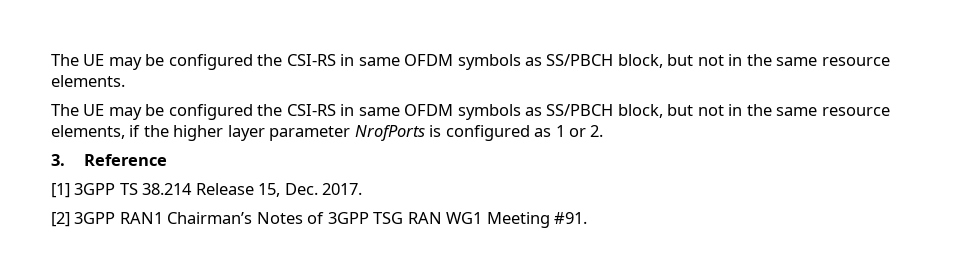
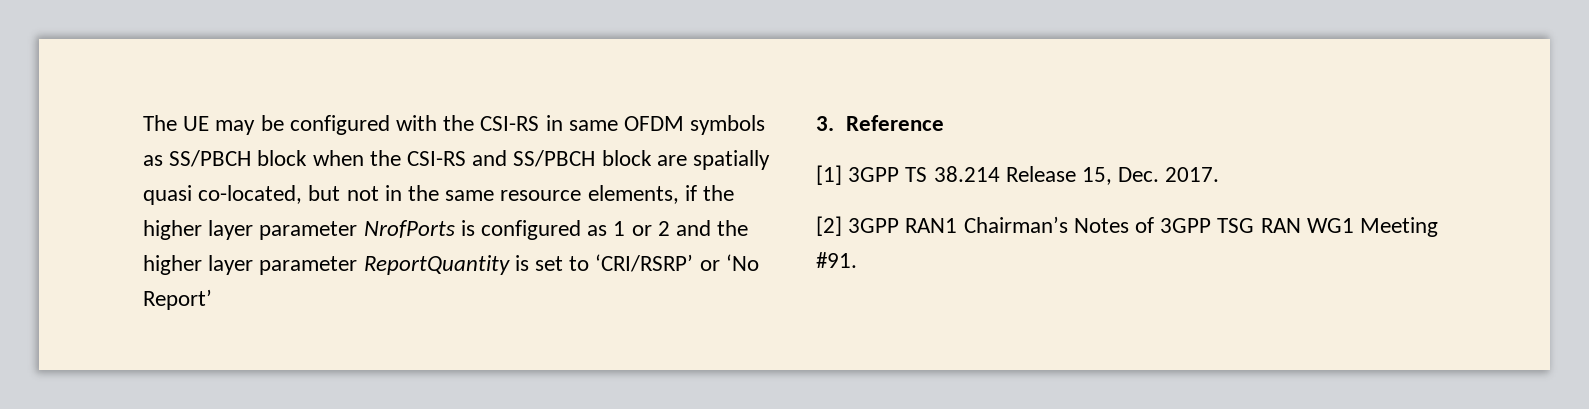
[51,54,890,70] [51,75,125,87] [51,104,663,120] The UE may be configured the CSI-RS in same OFDM symbols as SS/PBCH block, but not in the same resource elements. // The UE may be configured the CSI-RS in same OFDM symbols as SS/PBCH block, -> [143,115,766,135] [143,150,771,170] [143,185,303,205] The UE may be configured with the CSI-RS in same OFDM symbols as SS/PBCH block when the CSI-RS and SS/PBCH block are spatially quasi co-located,
[590,125,604,137] 2. -> [657,220,749,236] [143,254,759,275] [143,289,212,310] 2 and the higher layer parameter ReportQuantity is set to ‘CRI/RSRP’ or ‘No Report’

